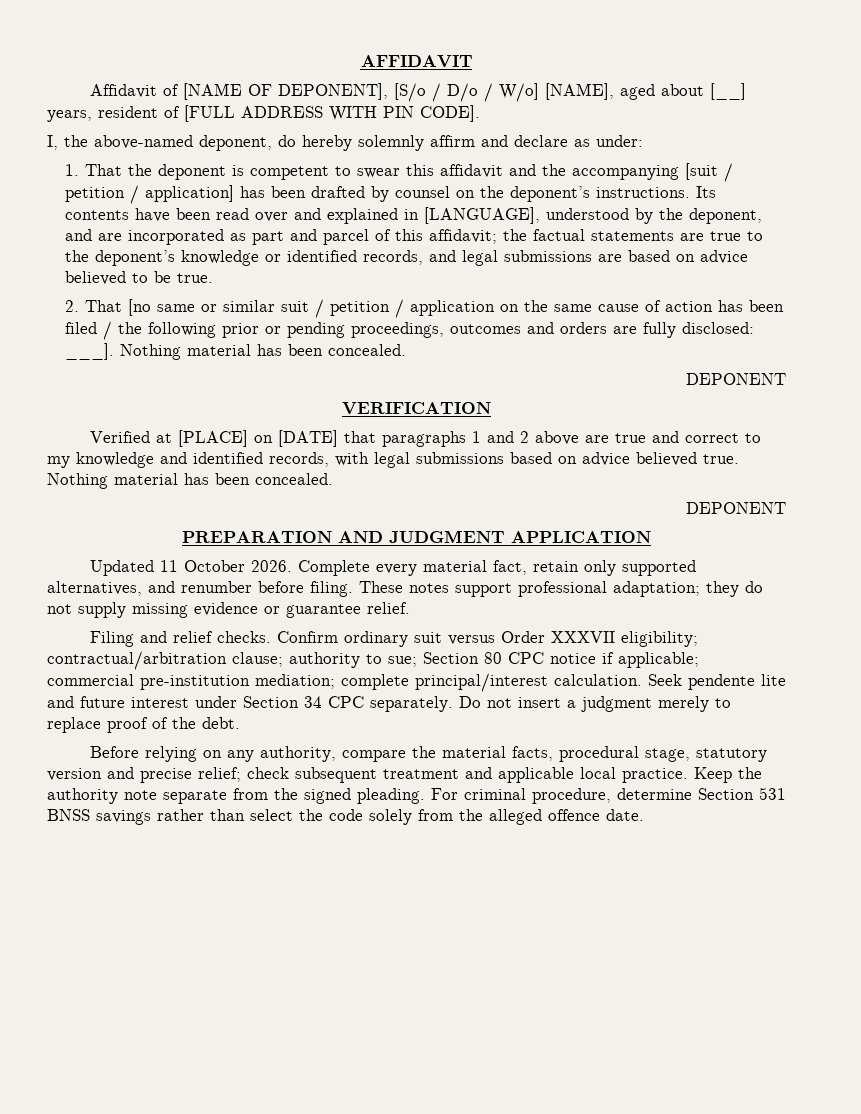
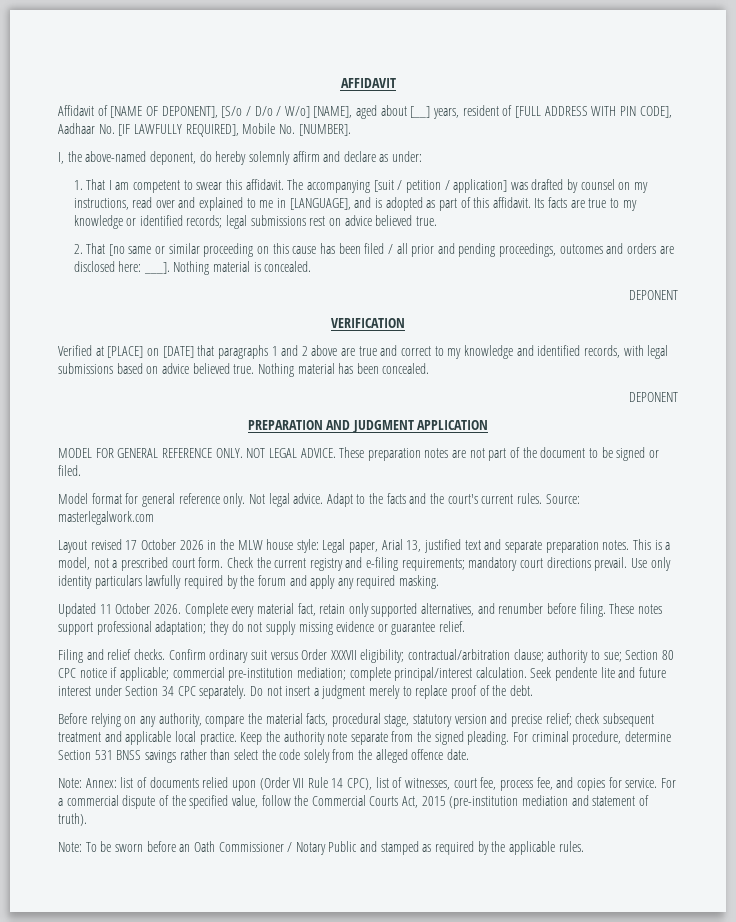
[420,105,480,122] CODE]. -> [639,106,672,118] [58,123,351,137] CODE], Aadhaar No. [IF LAWFULLY REQUIRED], Mobile No. [NUMBER].
[128,164,245,180] the deponent is -> [108,180,130,190] I am
[440,164,567,178] affidavit and the -> [245,179,304,190] affidavit. The
[240,186,307,198] has been -> [510,182,528,190] was
[480,186,717,202] [65,207,763,224] [65,229,675,245] the deponent’s instructions. Its contents have been read over and explained in [LANGUAGE], understood by the deponent, and are incorporated as part and parcel of this affidavit; the factual statements -> [634,182,649,193] [73,197,568,211] my instructions, read over and explained to me in [LANGUAGE], and is adopted as part of this affidavit. Its facts
[65,250,176,266] the deponent’s -> [622,200,637,211] my
[363,250,749,266] [65,271,172,285] records, and legal submissions are based on advice believed to be -> [186,215,413,229] records; legal submissions rest on advice believed
[281,299,785,318] [65,321,282,340] suit / petition / application on the same cause of action has been filed / the following prior or -> [203,243,455,257] proceeding on this cause has been filed / all prior and
[643,322,755,338] fully disclosed: -> [73,261,142,272] disclosed here:
[257,344,324,356] has been -> [253,262,261,272] is
(651, 537) none -> [58,447,659,461] [58,465,81,476] [58,493,580,507] [58,511,154,525] [58,539,671,553] [58,557,671,571] [58,575,440,589] // MODEL FOR GENERAL REFERENCE ONLY. NOT LEGAL ADVICE. These preparation notes are not part of the document to be signed or filed. // Model format for general reference only. Not legal advice. Adapt to the facts and the court's current rules. Source: masterlegalwork.com // Layout revised 17 October 2026 in the MLW house style: Legal paper, Arial 13, justified text and separate preparation notes. This is a model, not a prescribed court form. Check the current registry and e-filing requirements; mandatory court directions prevail. Use only identity particulars lawfully required by the forum and apply any required masking.
(644, 815) none -> [58,777,676,791] [58,795,649,809] [58,813,87,826] [58,841,584,855] // Note: Annex: list of documents relied upon (Order VII Rule 14 CPC), list of witnesses, court fee, process fee, and copies for service. For a commercial dispute of the specified value, follow the Commercial Courts Act, 2015 (pre-institution mediation and statement of truth). // Note: To be sworn before an Oath Commissioner / Notary Public and stamped as required by the applicable rules.

